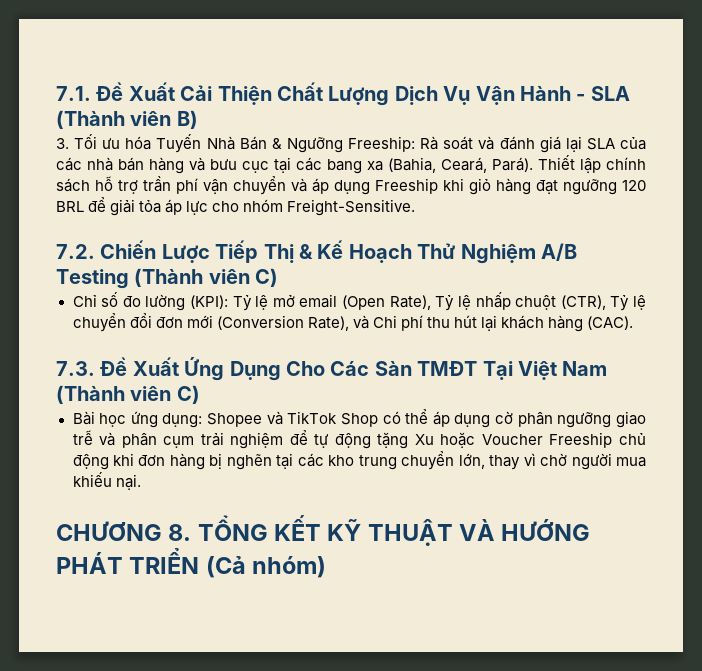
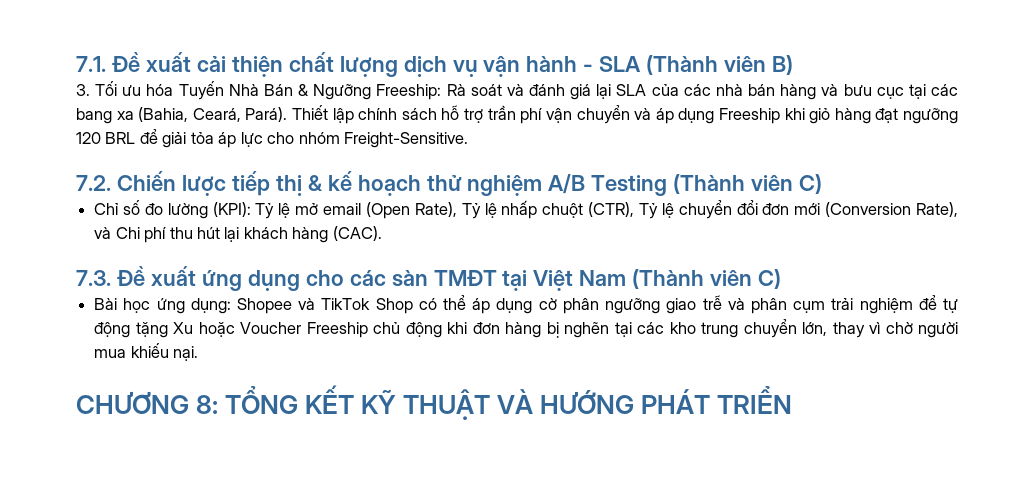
[128,82,571,106] Xuất Cải Thiện Chất Lượng Dịch Vụ Vận Hành -> [145,52,578,77] xuất cải thiện chất lượng dịch vụ vận hành
[161,240,536,264] Lược Tiếp Thị & Kế Hoạch Thử Nghiệm -> [181,171,543,196] lược tiếp thị & kế hoạch thử nghiệm
[132,356,513,381] Xuất Ứng Dụng Cho Các Sàn TMĐT Tại -> [150,266,528,291] xuất ứng dụng cho các sàn TMĐT tại
[168,524,192,541] 8. -> [196,395,219,414] 8:
[205,556,327,578] (Cả nhóm) -> (793, 400) none

